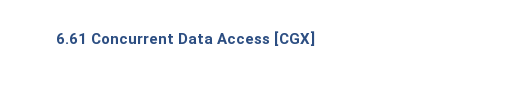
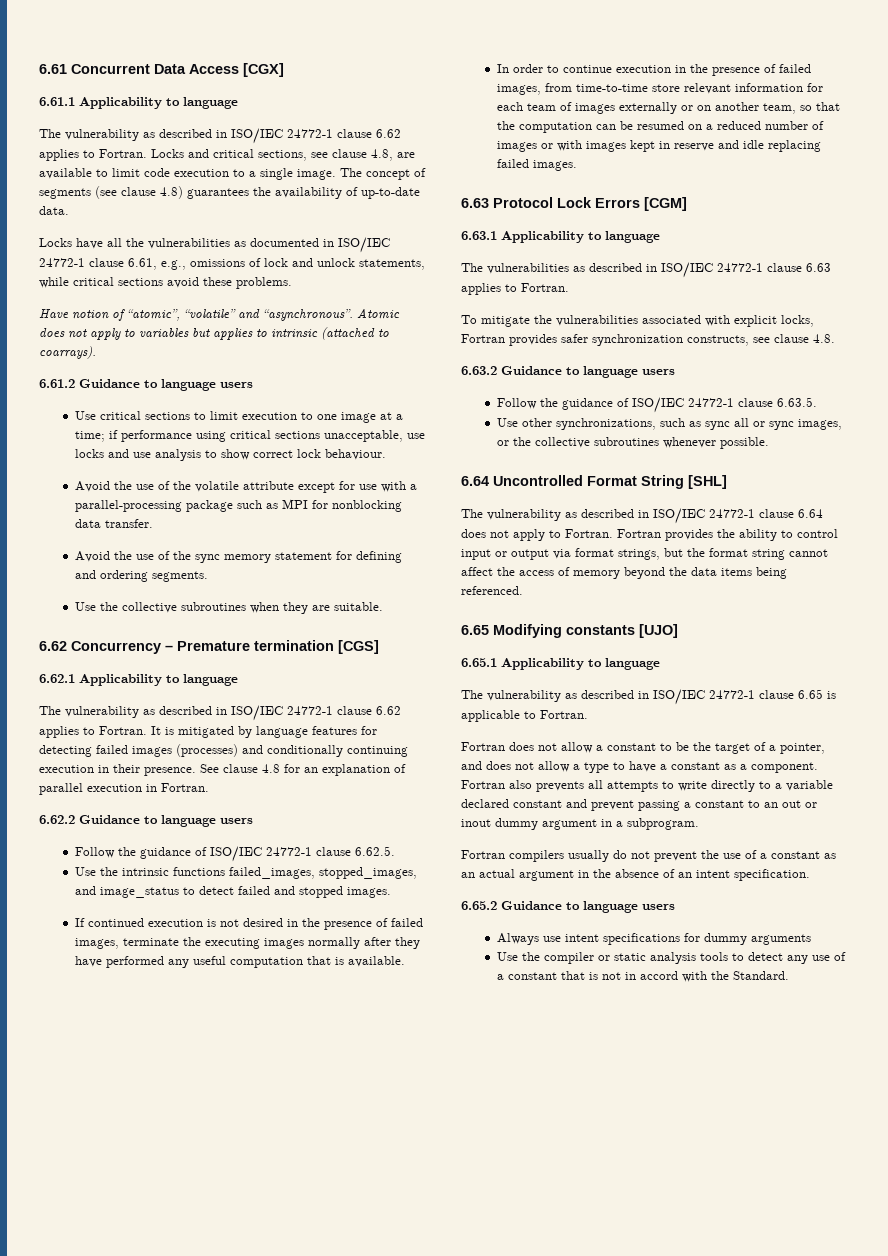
(316, 38) none -> [39,97,238,109] [39,128,401,144] [39,149,415,161] [39,168,426,180] [39,186,420,199] [39,206,69,215] [39,237,390,253] [39,258,425,270] [39,277,292,289] [39,308,400,321] [39,327,389,340] [39,346,96,359] [39,379,253,391] [75,411,404,423] [75,430,426,442] [75,449,387,461] [75,481,418,493] [75,499,403,512] [75,519,154,528] [75,551,403,563] [75,570,209,582] [75,602,384,614] [39,640,379,654] [39,674,238,686] [39,705,401,721] [39,726,377,738] [39,744,408,757] [39,764,406,776] [39,783,209,795] [39,815,253,827] [75,846,396,862] [75,867,418,879] [75,886,392,898] [75,918,424,930] [75,937,421,949] [75,956,406,968] [497,64,812,76] [497,83,824,95] [497,102,841,114] [497,121,825,133] [497,140,822,152] [497,159,578,171] [461,197,687,211] [461,231,660,243] [461,262,831,278] [461,283,569,295] [461,315,814,327] [461,334,835,346] [461,366,675,378] [497,397,818,413] [497,418,843,430] [497,437,770,449] [461,475,727,489] [461,508,823,524] [461,529,838,541] [461,548,828,560] [461,567,787,579] [461,586,523,595] [461,624,678,638] [461,658,660,670] [461,689,836,705] [461,710,588,722] [461,742,825,754] [461,761,818,773] [461,780,833,792] [461,799,817,811] [461,818,699,830] [461,850,836,862] [461,869,810,881] [461,901,675,913] [497,933,812,945] [497,952,847,964] [497,971,790,982] // 6.61.1 Applicability to language // The vulnerability as described in ISO/IEC 24772-1 clause 6.62 applies to Fortran. Locks and critical sections, see clause 4.8, are available to limit code execution to a single image. The concept of segments (see clause 4.8) guarantees the availability of up-to-date data. // Locks have all the vulnerabilities as documented in ISO/IEC 24772-1 clause 6.61, e.g., omissions of lock and unlock statements, while critical sections avoid these problems. // Have notion of “atomic”, “volatile” and “asynchronous”. Atomic does not apply to variables but applies to intrinsic (attached to coarrays). // 6.61.2 Guidance to language users // Use critical sections to limit execution to one image at a time; if performance using critical sections unacceptable, use locks and use analysis to show correct lock behaviour. // Avoid the use of the volatile attribute except for use with a parallel-processing package such as MPI for nonblocking data transfer. // Avoid the use of the sync memory statement for defining and ordering segments. // Use the collective subroutines when they are suitable. // 6.62 Concurrency – Premature termination [CGS] // 6.62.1 Applicability to language // The vulnerability as described in ISO/IEC 24772-1 clause 6.62 applies to Fortran. It is mitigated by language features for detecting failed images (processes) and conditionally continuing execution in their presence. See clause 4.8 for an explanation of parallel execution in Fortran. // 6.62.2 Guidance to language users // Follow the guidance of ISO/IEC 24772-1 clause 6.62.5. // Use the intrinsic functions failed_images, stopped_images, and image_status to detect failed and stopped images. // If continued execution is not desired in the presence of failed images, terminate the executing images normally after they have performed any useful computation that is available. // In order to continue execution in the presence of failed images, from time-to-time store relevant information for each team of images externally or on another team, so that the computation can be resumed on a reduced number of images or with images kept in reserve and idle replacing failed images. // 6.63 Protocol Lock Errors [CGM] // 6.63.1 Applicability to language // The vulnerabilities as described in ISO/IEC 24772-1 clause 6.63 applies to Fortran. // To mitigate the vulnerabilities associated with explicit locks, Fortran provides safer synchronization constructs, see clause 4.8. // 6.63.2 Guidance to language users // Follow the guidance of ISO/IEC 24772-1 clause 6.63.5. // Use other synchronizations, such as sync all or sync images, or the collective subroutines whenever possible. // 6.64 Uncontrolled Format String [SHL] // The vulnerability as described in ISO/IEC 24772-1 clause 6.64 does not apply to Fortran. Fortran provides the ability to control input or output via format strings, but the format string cannot affect the access of memory beyond the data items being referenced. // 6.65 Modifying constants [UJO] // 6.65.1 Applicability to language // The vulnerability as described in ISO/IEC 24772-1 clause 6.65 is applicable to Fortran. // Fortran does not allow a constant to be the target of a pointer, and does not allow a type to have a constant as a component. Fortran also prevents all attempts to write directly to a variable declared constant and prevent passing a constant to an out or inout dummy argument in a subprogram. // Fortran compilers usually do not prevent the use of a constant as an actual argument in the absence of an intent specification. // 6.65.2 Guidance to language users // Always use intent specifications for dummy arguments // Use the compiler or static analysis tools to detect any use of a constant that is not in accord with the Standard.

